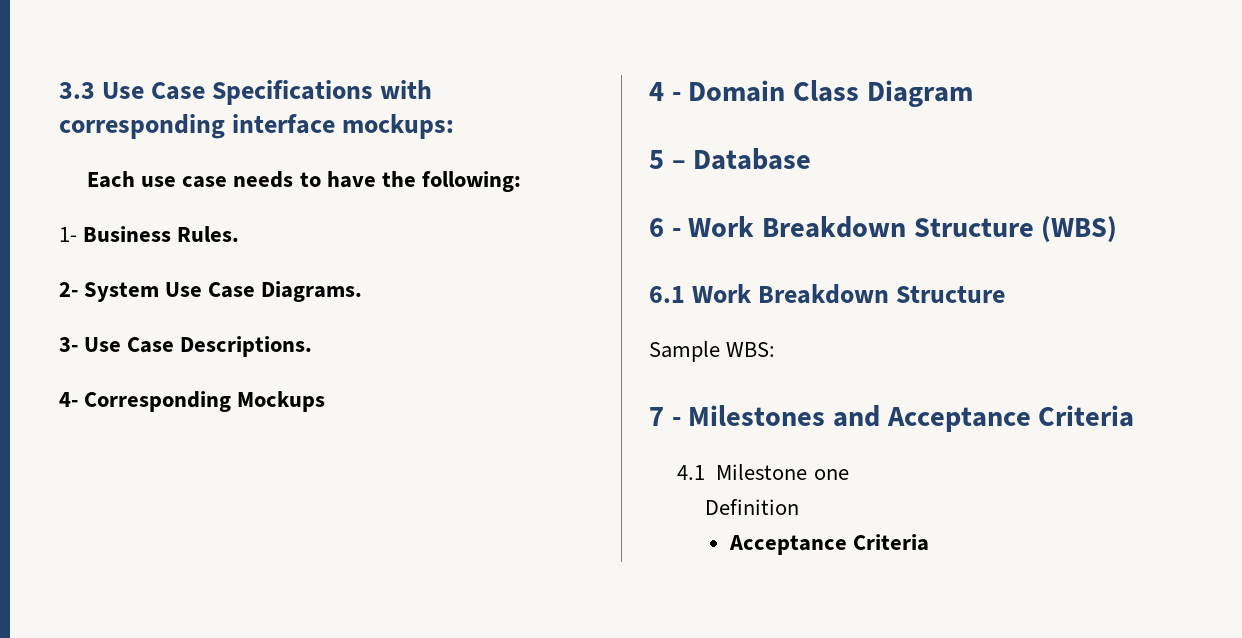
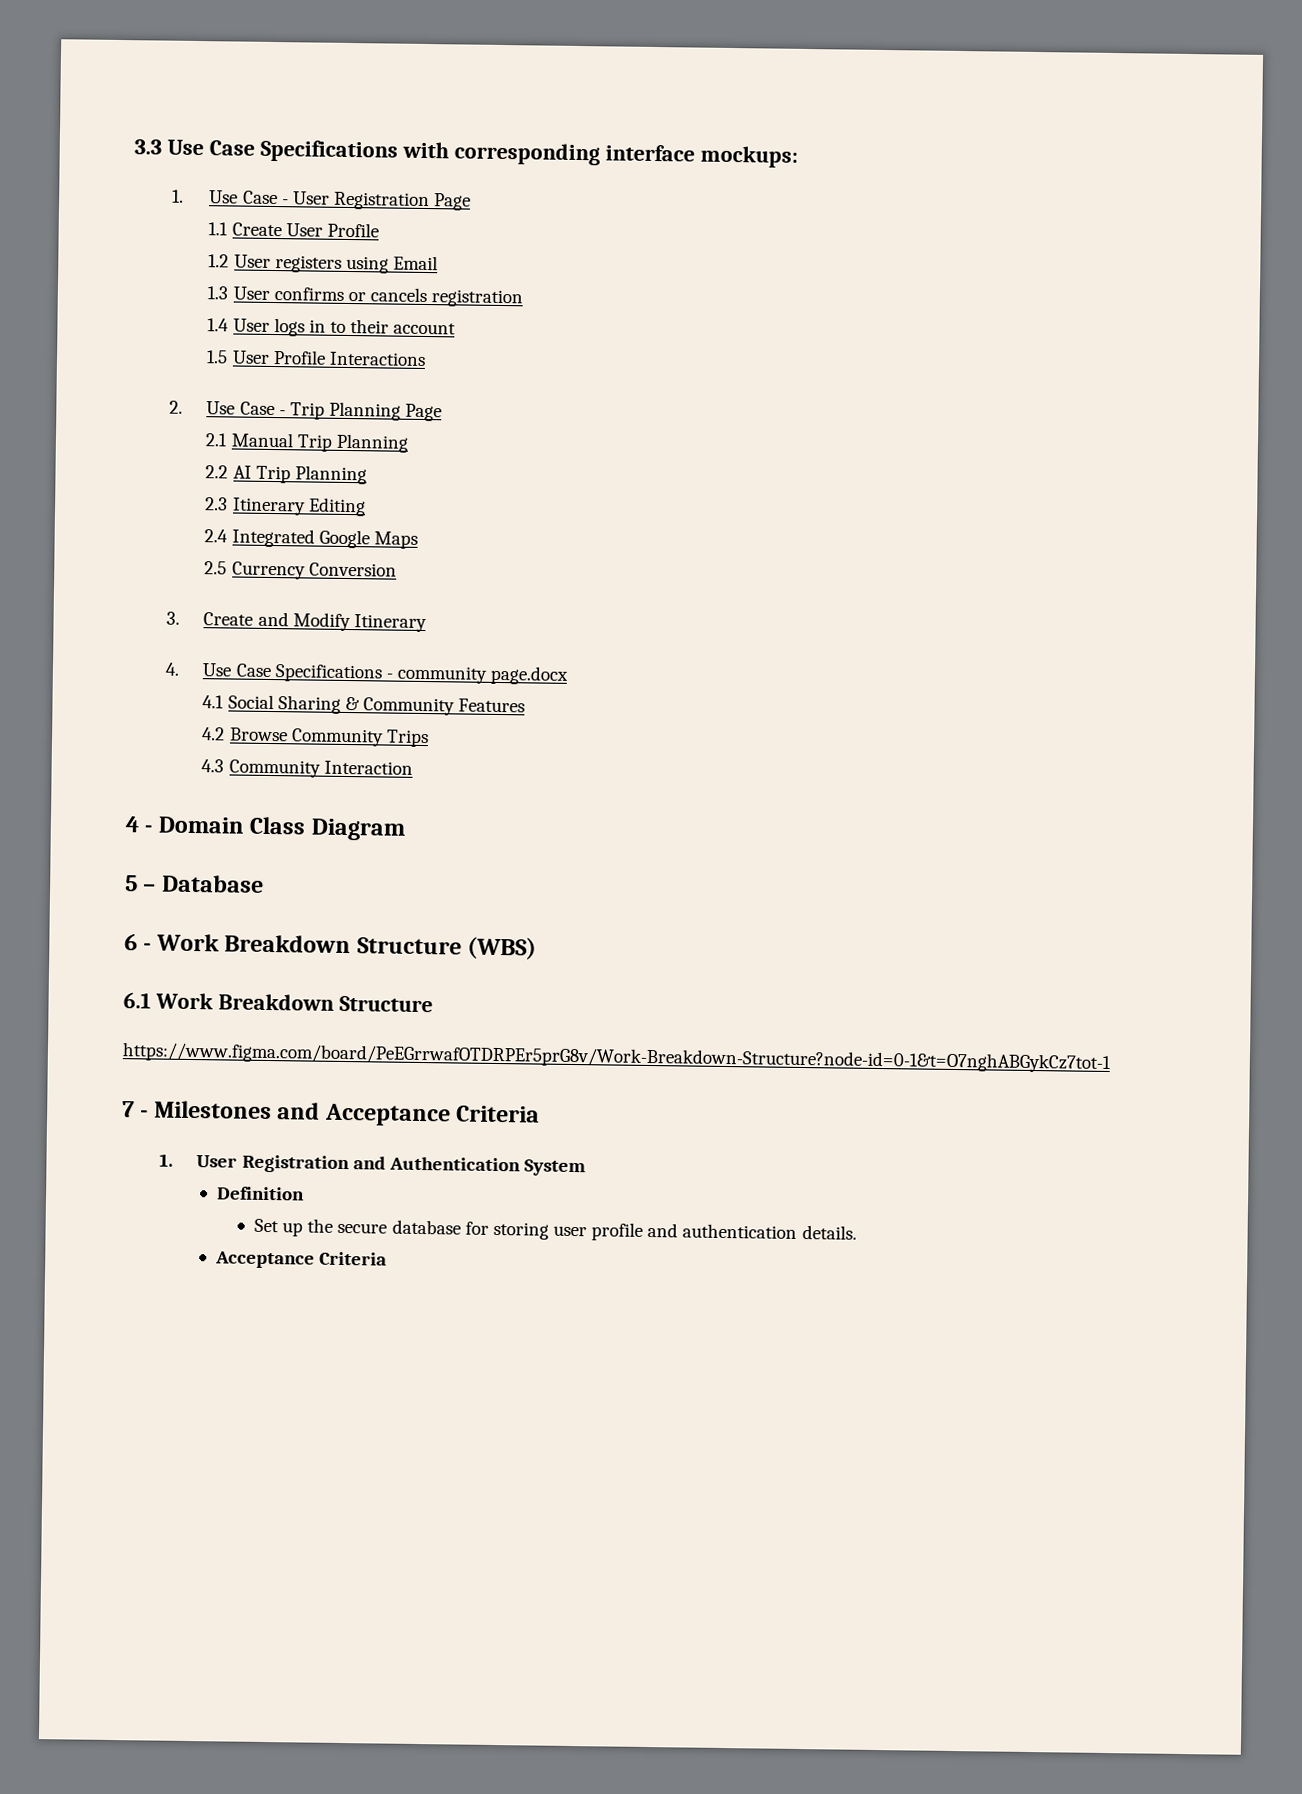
[87,171,521,192] [59,226,240,242] [59,281,363,302] [59,336,313,357] [59,391,326,412] Each use case needs to have the following: // 1- Business Rules. // 2- System Use Case Diagrams. // 3- Use Case Descriptions. // 4- Corresponding Mockups -> [171,189,472,211] [208,222,379,238] [208,254,438,274] [207,286,524,308] [207,318,457,337] [206,350,426,366] [168,400,443,422] [205,432,409,453] [205,465,367,485] [205,497,366,517] [204,528,418,549] [204,561,397,580] [165,611,427,633] [164,662,570,685] [202,694,526,716] [202,727,429,748] [201,759,413,778] 1. Use Case - User Registration Page // 1.1 Create User Profile // 1.2 User registers using Email // 1.3 User confirms or cancels registration // 1.4 User logs in to their account // 1.5 User Profile Interactions // 2. Use Case - Trip Planning Page // 2.1 Manual Trip Planning // 2.2 AI Trip Planning // 2.3 Itinerary Editing // 2.4 Integrated Google Maps // 2.5 Currency Conversion // 3. Create and Modify Itinerary // 4. Use Case Specifications - community page.docx // 4.1 Social Sharing & Community Features // 4.2 Browse Community Trips // 4.3 Community Interaction
[649,341,776,362] Sample WBS: -> [122,1042,1111,1074] https://www.figma.com/board/PeEGrrwafOTDRPEr5prG8v/Work-Breakdown-Structure?node-id=0-1&t=O7nghABGykCz7tot-1
[677,464,849,480] [705,499,800,515] 4.1 Milestone one // Definition -> [158,1153,586,1177] [217,1186,306,1201] [254,1218,857,1241] 1. User Registration and Authentication System // Definition // Set up the secure database for storing user profile and authentication details.

